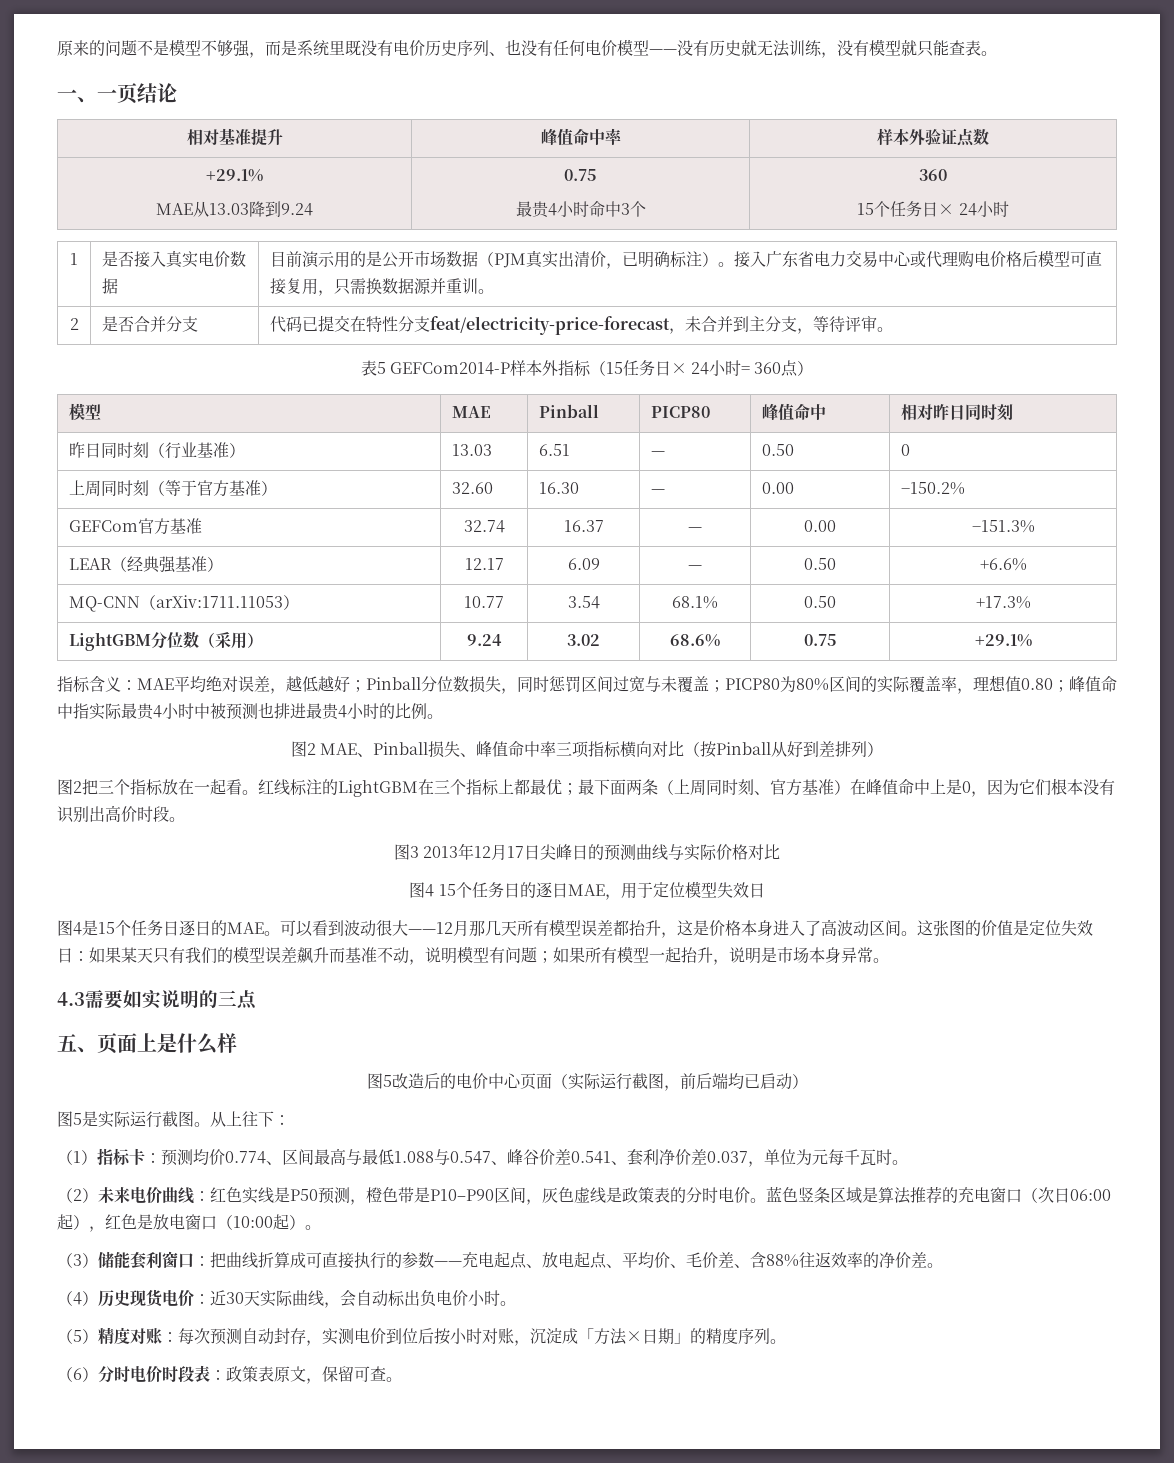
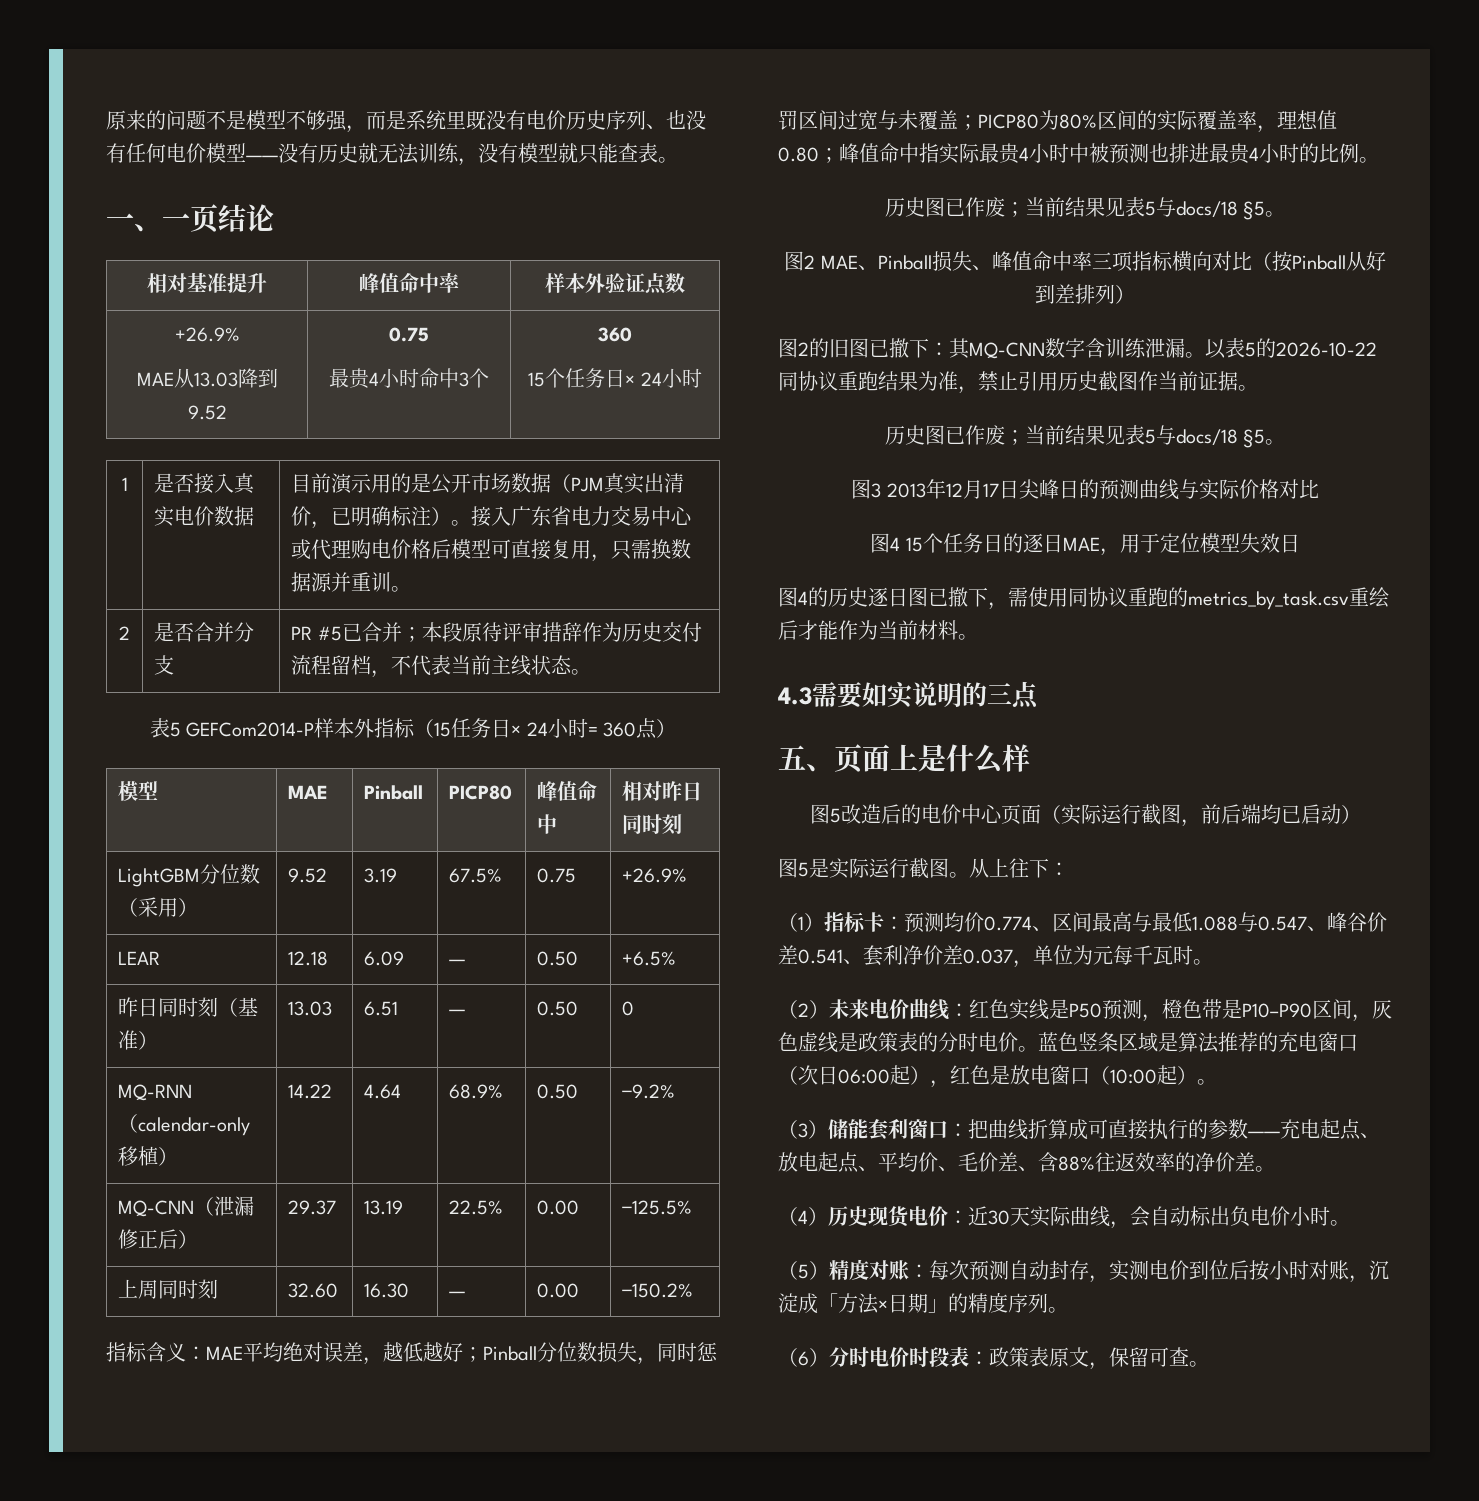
[206,169,263,182] +29.1% -> [174,327,240,342] +26.9%
[281,203,313,216] 9.24 -> [187,405,227,420] 9.52
[269,315,877,335] 代码已提交在特性分支feat/electricity-price-forecast，未合并到主分支，等待评审 -> [291,622,702,642] [291,655,573,678] PR #5已合并；本段原待评审措辞作为历史交付流程留档，不代表当前主线状态
(1013, 412) none -> [118,864,261,887] [118,897,199,917] [288,868,328,883] [364,868,398,883] [449,868,503,883] [537,868,577,883] [622,868,688,883] [118,951,161,965] [288,951,329,966] [364,951,405,966] [449,959,466,965] [537,951,579,966] [622,951,677,966] // LightGBM分位数（采用） | 9.52 | 3.19 | 67.5% | 0.75 | +26.9% // LEAR | 12.18 | 6.09 | — | 0.50 | +6.5%
[164,442,197,459] 行业 -> (239, 1007) none
[68,480,277,497] // 上周同时刻（等于官方基准） -> [118,1084,193,1101] [118,1114,251,1136] [118,1146,179,1166] [288,1084,333,1099] [364,1084,402,1099] [449,1084,504,1099] [537,1084,579,1099] [622,1084,676,1099] [118,1196,255,1217] [118,1229,199,1249] [288,1200,337,1215] [364,1200,404,1215] [449,1200,504,1215] [537,1200,580,1215] [622,1200,693,1215] [118,1279,219,1299] // MQ-RNN（calendar-only移植） | 14.22 | 4.64 | 68.9% | 0.50 | −9.2% // MQ-CNN（泄漏修正后） | 29.37 | 13.19 | 22.5% | 0.00 | −125.5% // 上周同时刻
[68,518,202,535] [463,520,505,533] [563,520,604,532] [688,527,702,532] [804,520,836,532] [971,520,1035,533] [68,556,223,573] [464,558,504,570] [567,558,600,570] [688,565,702,570] [804,558,836,570] [979,558,1027,571] [68,595,299,612] [464,596,504,608] [567,596,600,609] [672,596,718,609] [804,596,836,608] [975,596,1031,609] [68,631,263,651] [467,634,502,646] [567,634,600,646] [670,634,720,647] [803,634,837,646] [974,634,1032,647] // GEFCom官方基准 | 32.74 | 16.37 | — | 0.00 | −151.3% // LEAR（经典强基准） | 12.17 | 6.09 | — | 0.50 | +6.6% // MQ-CNN（arXiv:1711.11053） | 10.77 | 3.54 | 68.1% | 0.50 | +17.3% // LightGBM分位数（采用） | 9.24 | 3.02 | 68.6% | 0.75 | +29.1% -> (694, 1290) none
(443, 716) none -> [884,197,1286,220] // 历史图已作废；当前结果见表5与docs/18 §5。
[82,778,1115,797] [57,805,169,823] 把三个指标放在一起看。红线标注的LightGBM在三个指标上都最优；最下面两条（上周同时刻、官方基准）在峰值命中上是0，因为它们根本没有识别出高价时段 -> [809,338,1377,359] [778,371,1258,394] [884,425,1266,448] 的旧图已撤下：其MQ-CNN数字含训练泄漏。以表5的2026-10-22同协议重跑结果为准，禁止引用历史截图作当前证据。 // 历史图已作废；当前结果见表5与docs/18 §5
[82,919,1093,938] [57,946,873,965] 是15个任务日逐日的MAE。可以看到波动很大——12月那几天所有模型误差都抬升，这是价格本身进入了高波动区间。这张图的价值是定位失效日：如果某天只有我们的模型误差飙升而基准不动，说明模型有问题；如果所有模型一起抬升，说明是市场本身异常 -> [808,587,1389,610] [778,620,958,640] 的历史逐日图已撤下，需使用同协议重跑的metrics_by_task.csv重绘后才能作为当前材料

